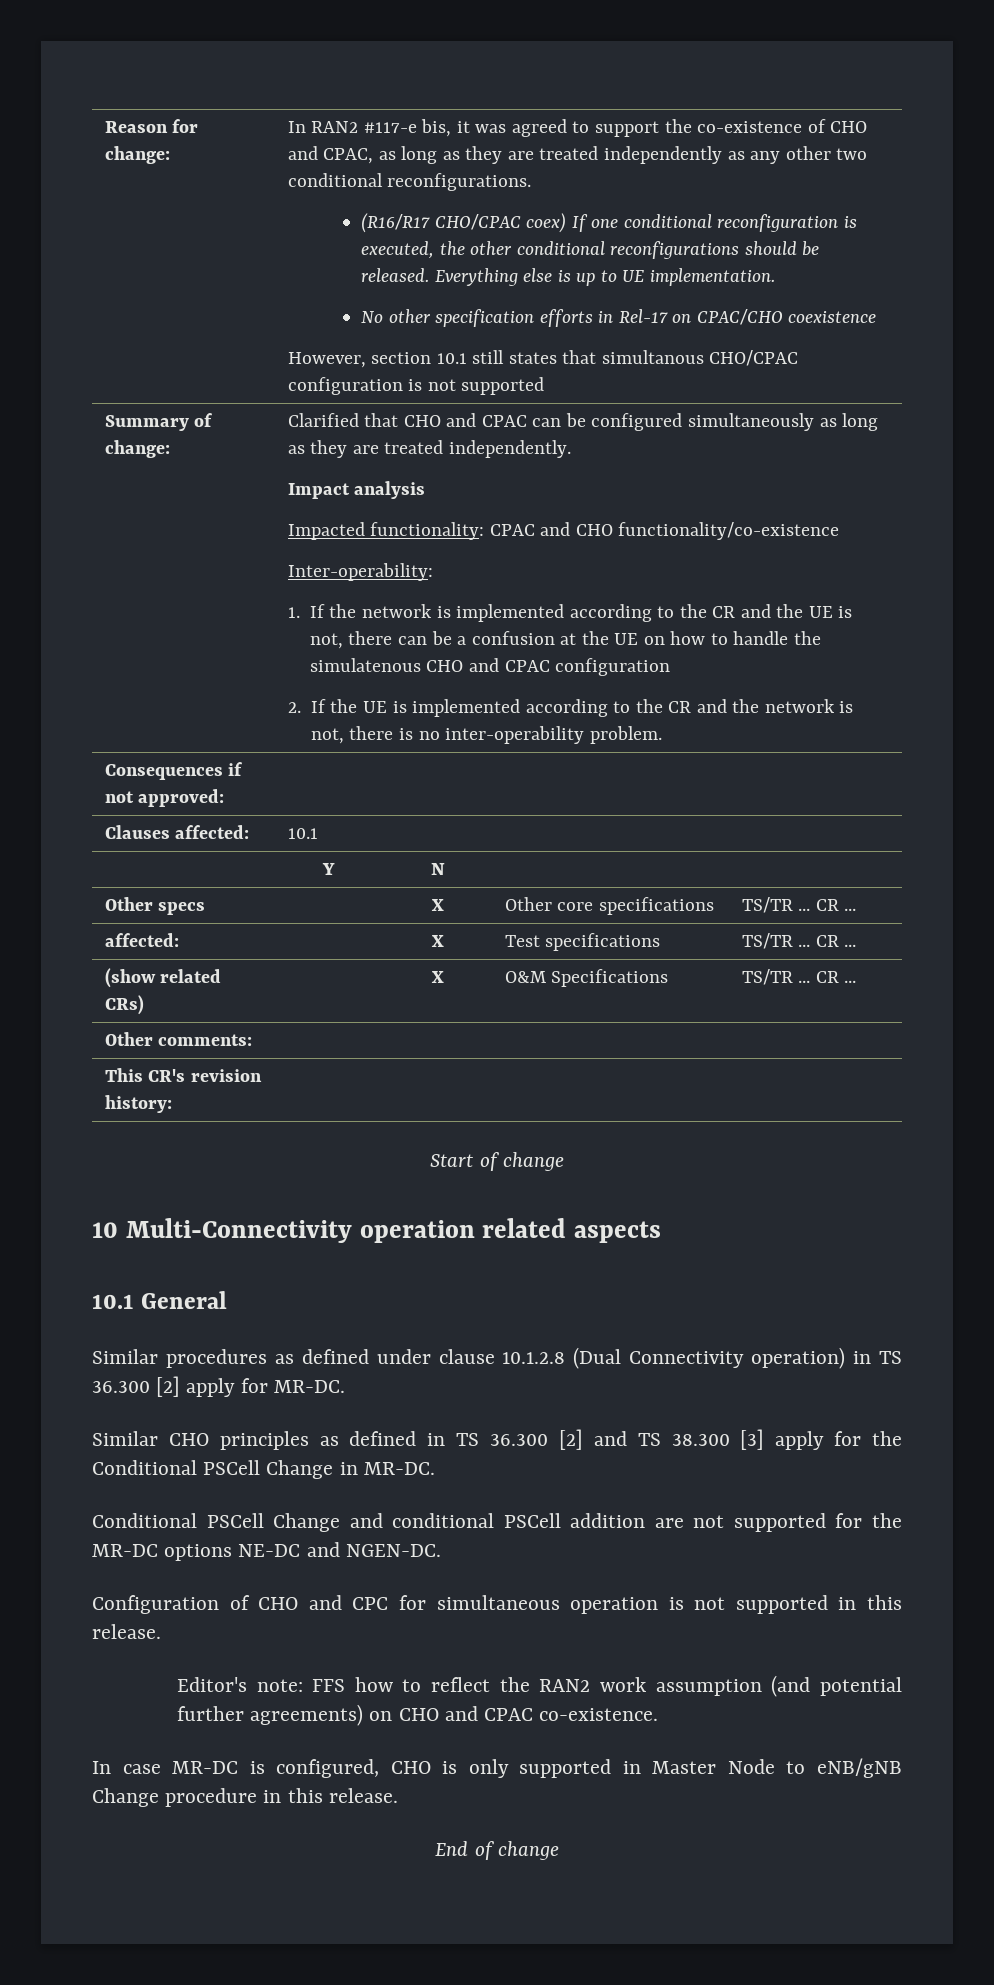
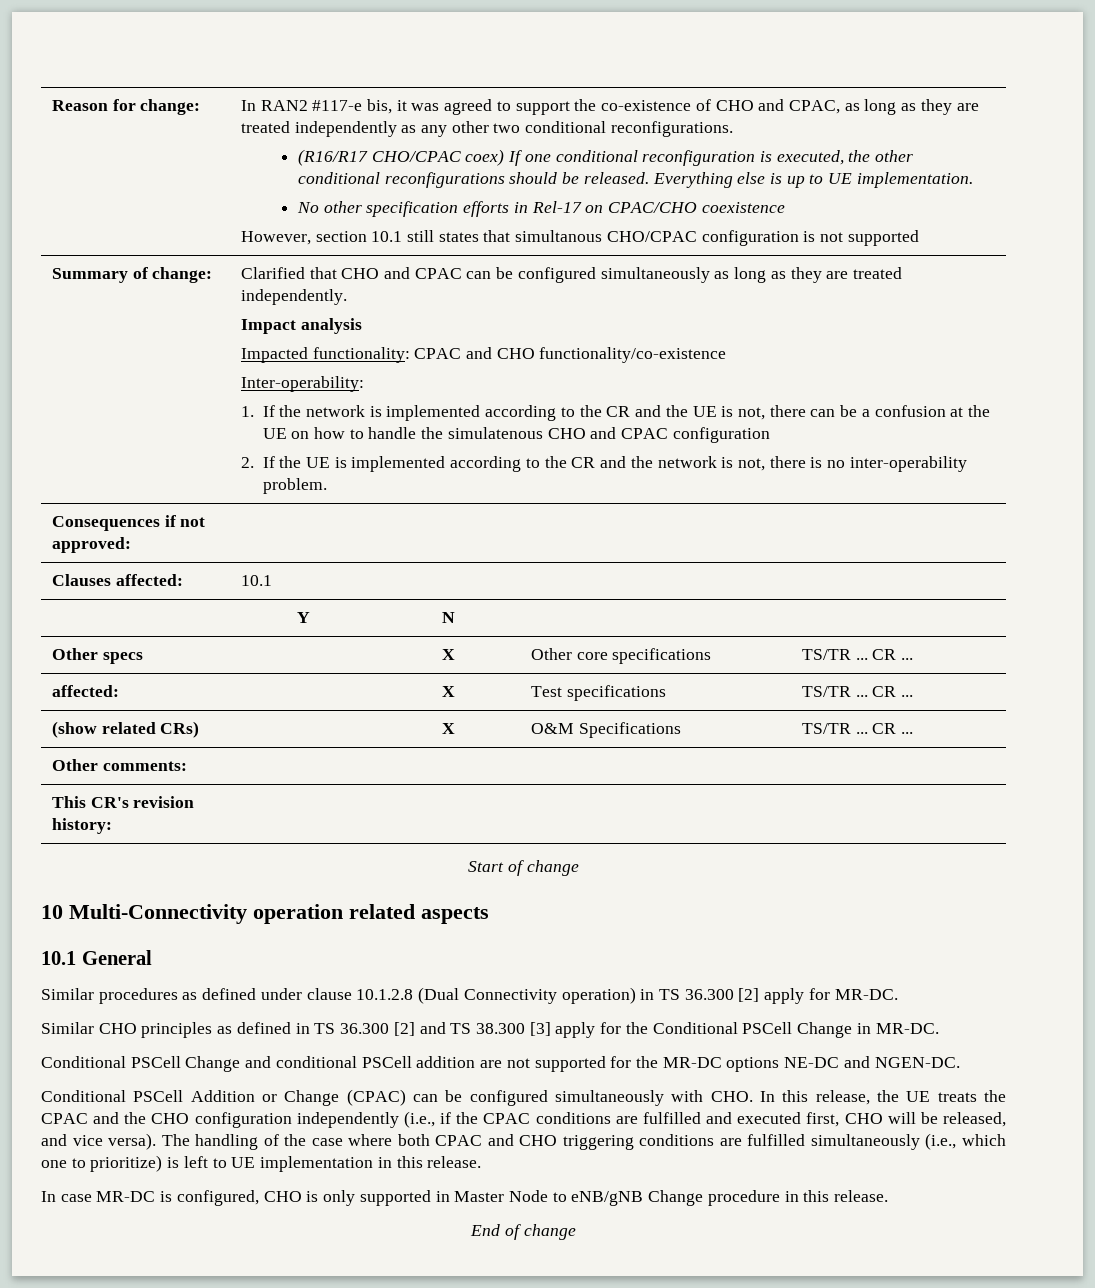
[92,1595,903,1614] [92,1624,161,1639] [176,1675,902,1697] [176,1704,659,1726] Configuration of CHO and CPC for simultaneous operation is not supported in this release. // Editor's note: FFS how to reflect the RAN2 work assumption (and potential further agreements) on CHO and CPAC co-existence. -> [41,1089,1007,1106] [41,1111,1006,1128] [41,1133,1006,1150] [41,1155,482,1172] Conditional PSCell Addition or Change (CPAC) can be configured simultaneously with CHO. In this release, the UE treats the CPAC and the CHO configuration independently (i.e., if the CPAC conditions are fulfilled and executed first, CHO will be released, and vice versa). The handling of the case where both CPAC and CHO triggering conditions are fulfilled simultaneously (i.e., which one to prioritize) is left to UE implementation in this release.

